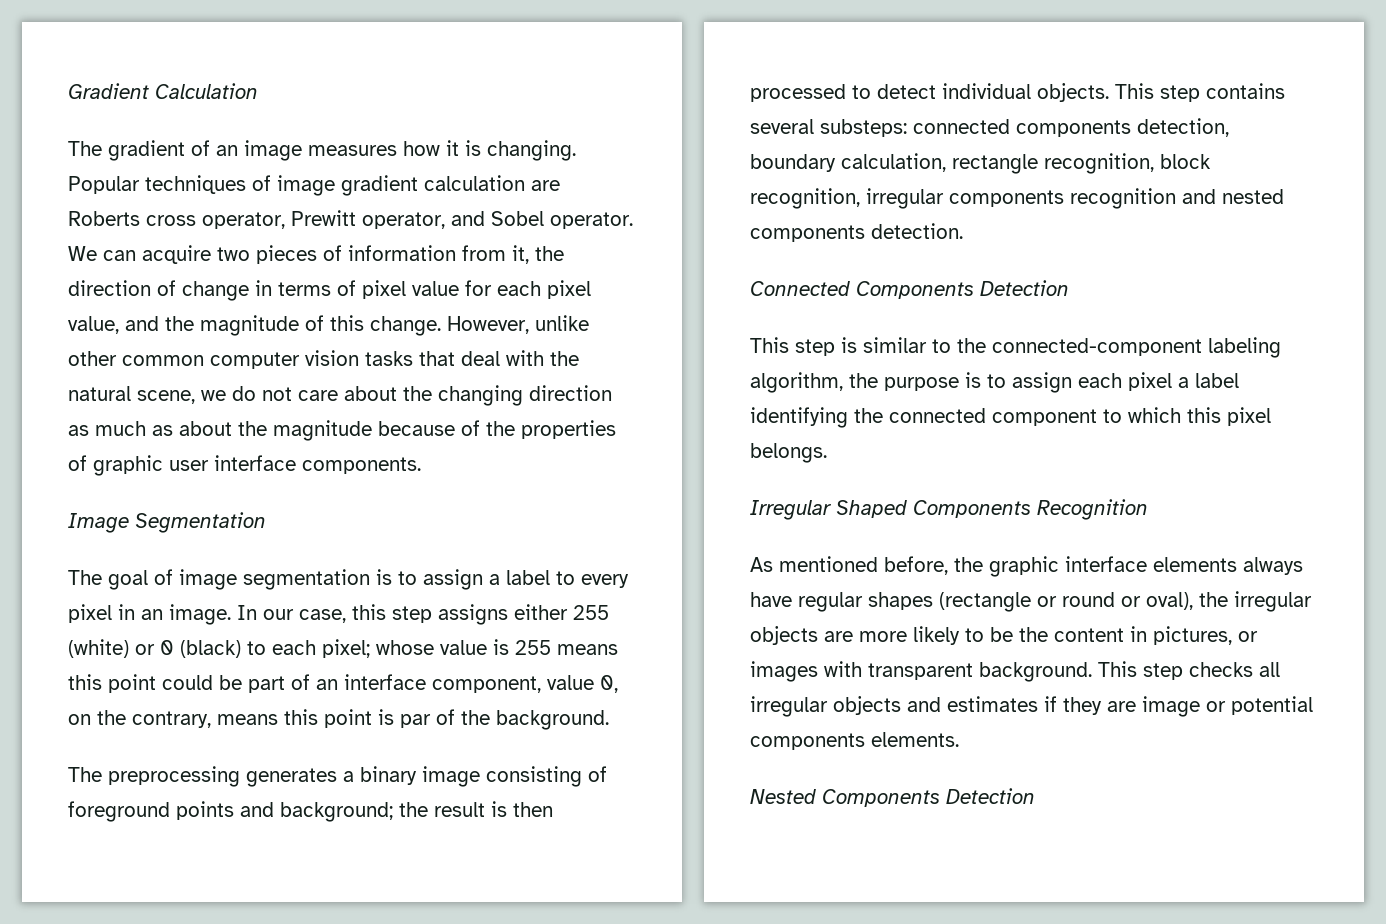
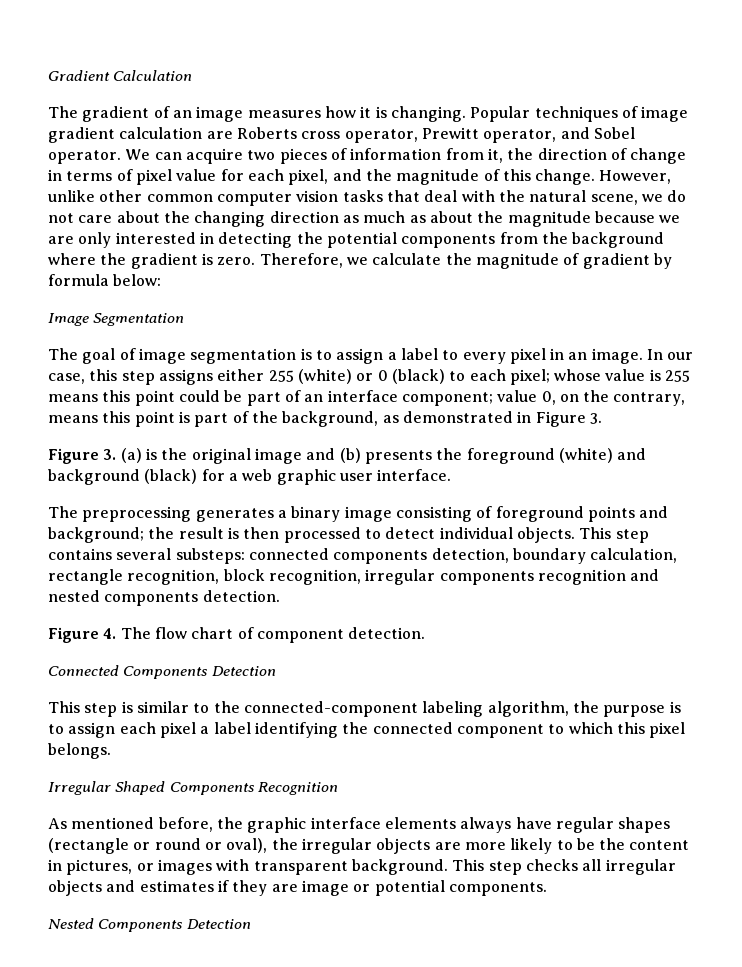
[547,280,591,299] [68,316,119,334] pixel value, -> [288,169,329,185] pixel,
[461,420,616,439] [68,455,421,476] of the properties of graphic user interface components. -> [659,215,681,223] [48,232,665,248] [48,253,672,269] [48,274,162,286] we are only interested in detecting the potential components from the background where the gradient is zero. Therefore, we calculate the magnitude of gradient by formula below:
[432,676,541,693] component, -> [401,392,493,406] component;
[400,709,609,730] par of the background. -> [194,411,602,427] [48,448,647,464] [48,469,452,485] part of the background, as demonstrated in Figure 3. // Figure 3. (a) is the original image and (b) presents the foreground (white) and background (black) for a web graphic user interface.
(963, 231) none -> [48,627,426,643] // Figure 4. The flow chart of component detection.
[750,732,959,750] components elements. -> [448,882,547,896] components.

